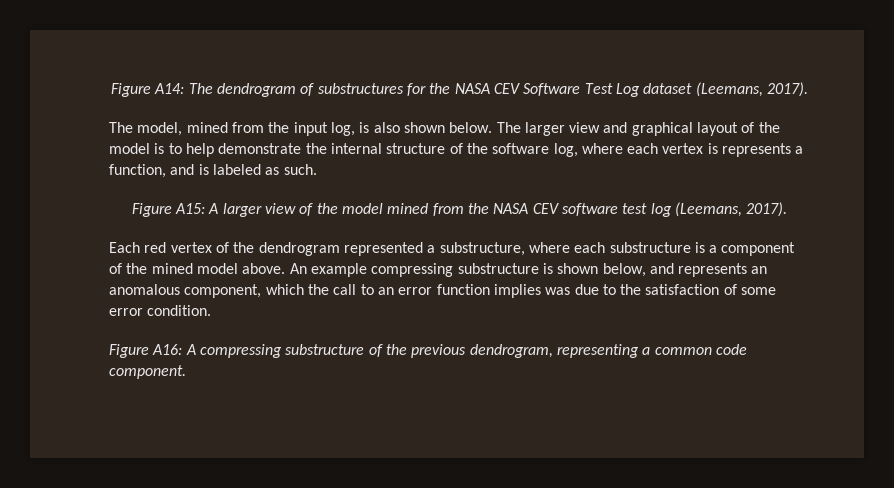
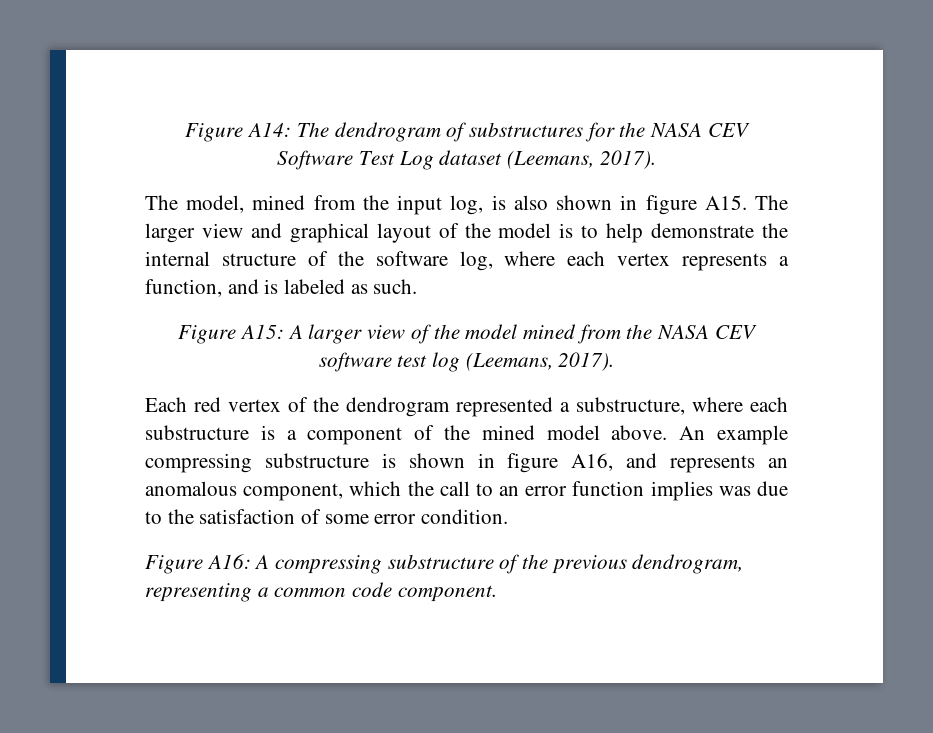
[449,122,493,133] below. -> [620,195,747,215] in figure A15.
[707,143,718,154] is -> (671, 259) none
[602,263,646,277] below, -> [477,453,614,473] in figure A16,

